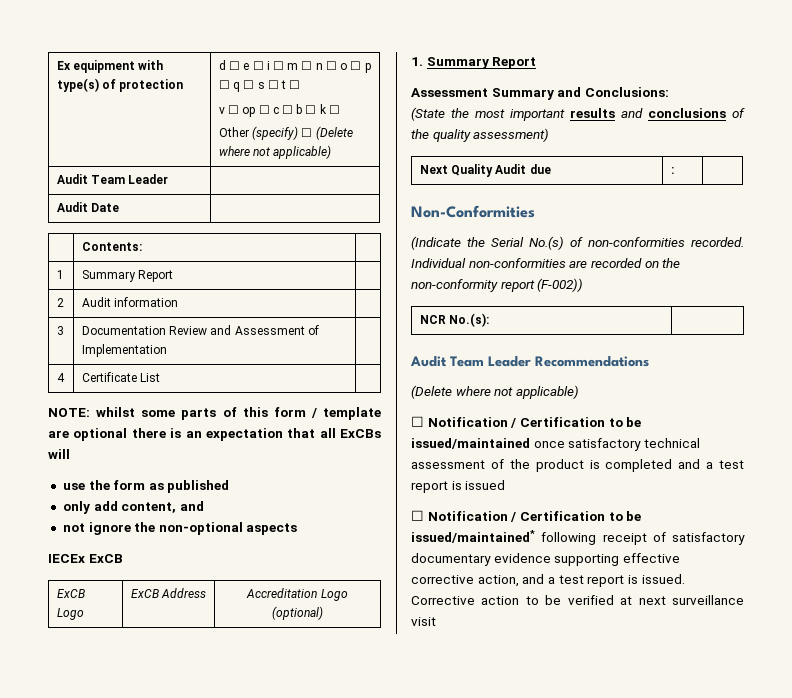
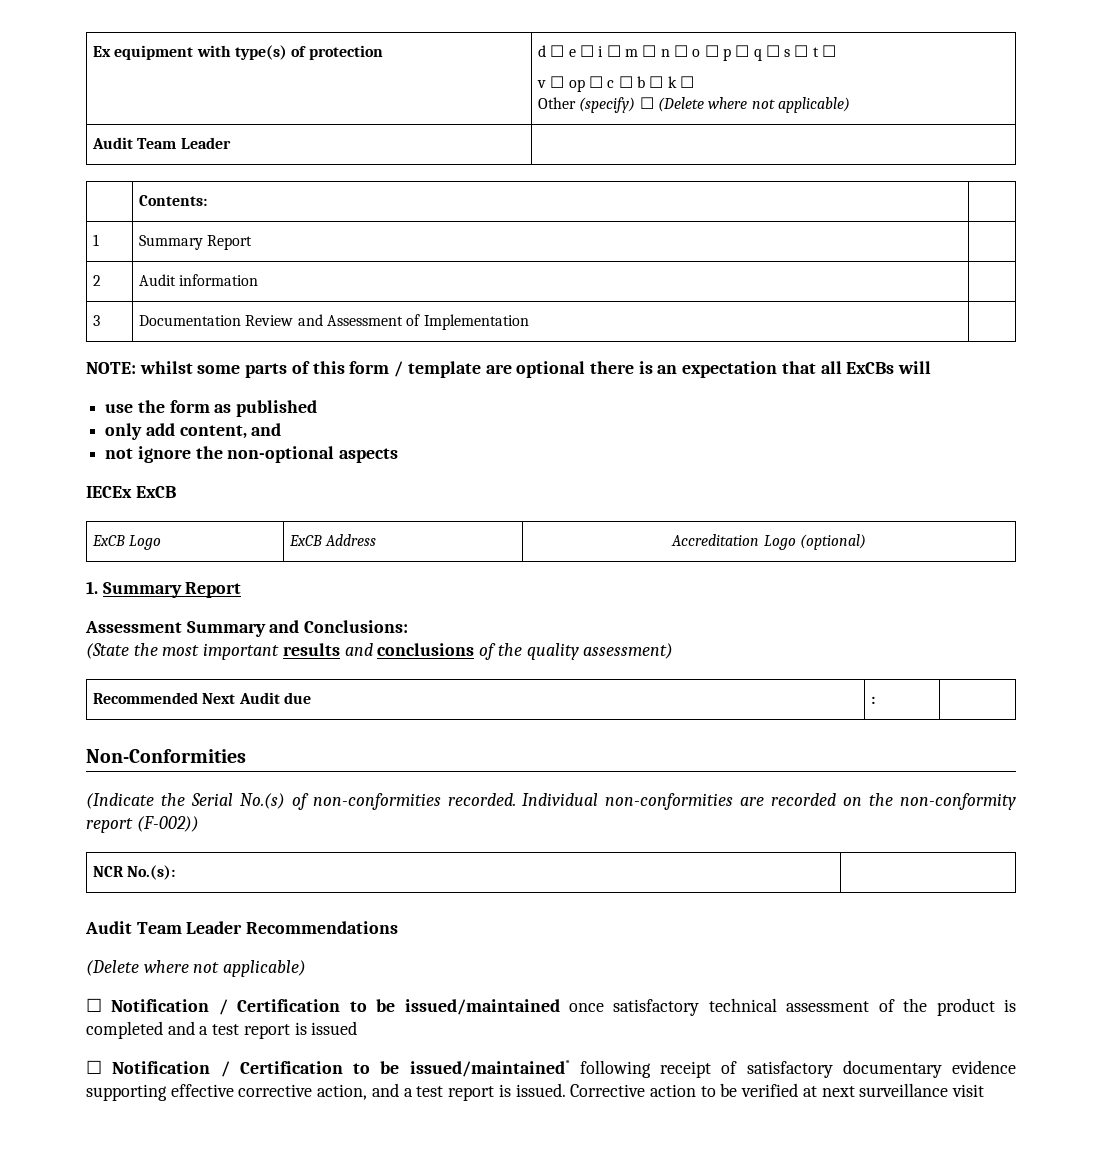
[56,202,120,212] // Audit Date | -> (231, 143) none
[56,373,65,382] [81,372,161,382] // 4 | Certificate List | -> (529, 322) none
[419,164,494,177] Next Quality -> [93,692,236,704] Recommended Next

